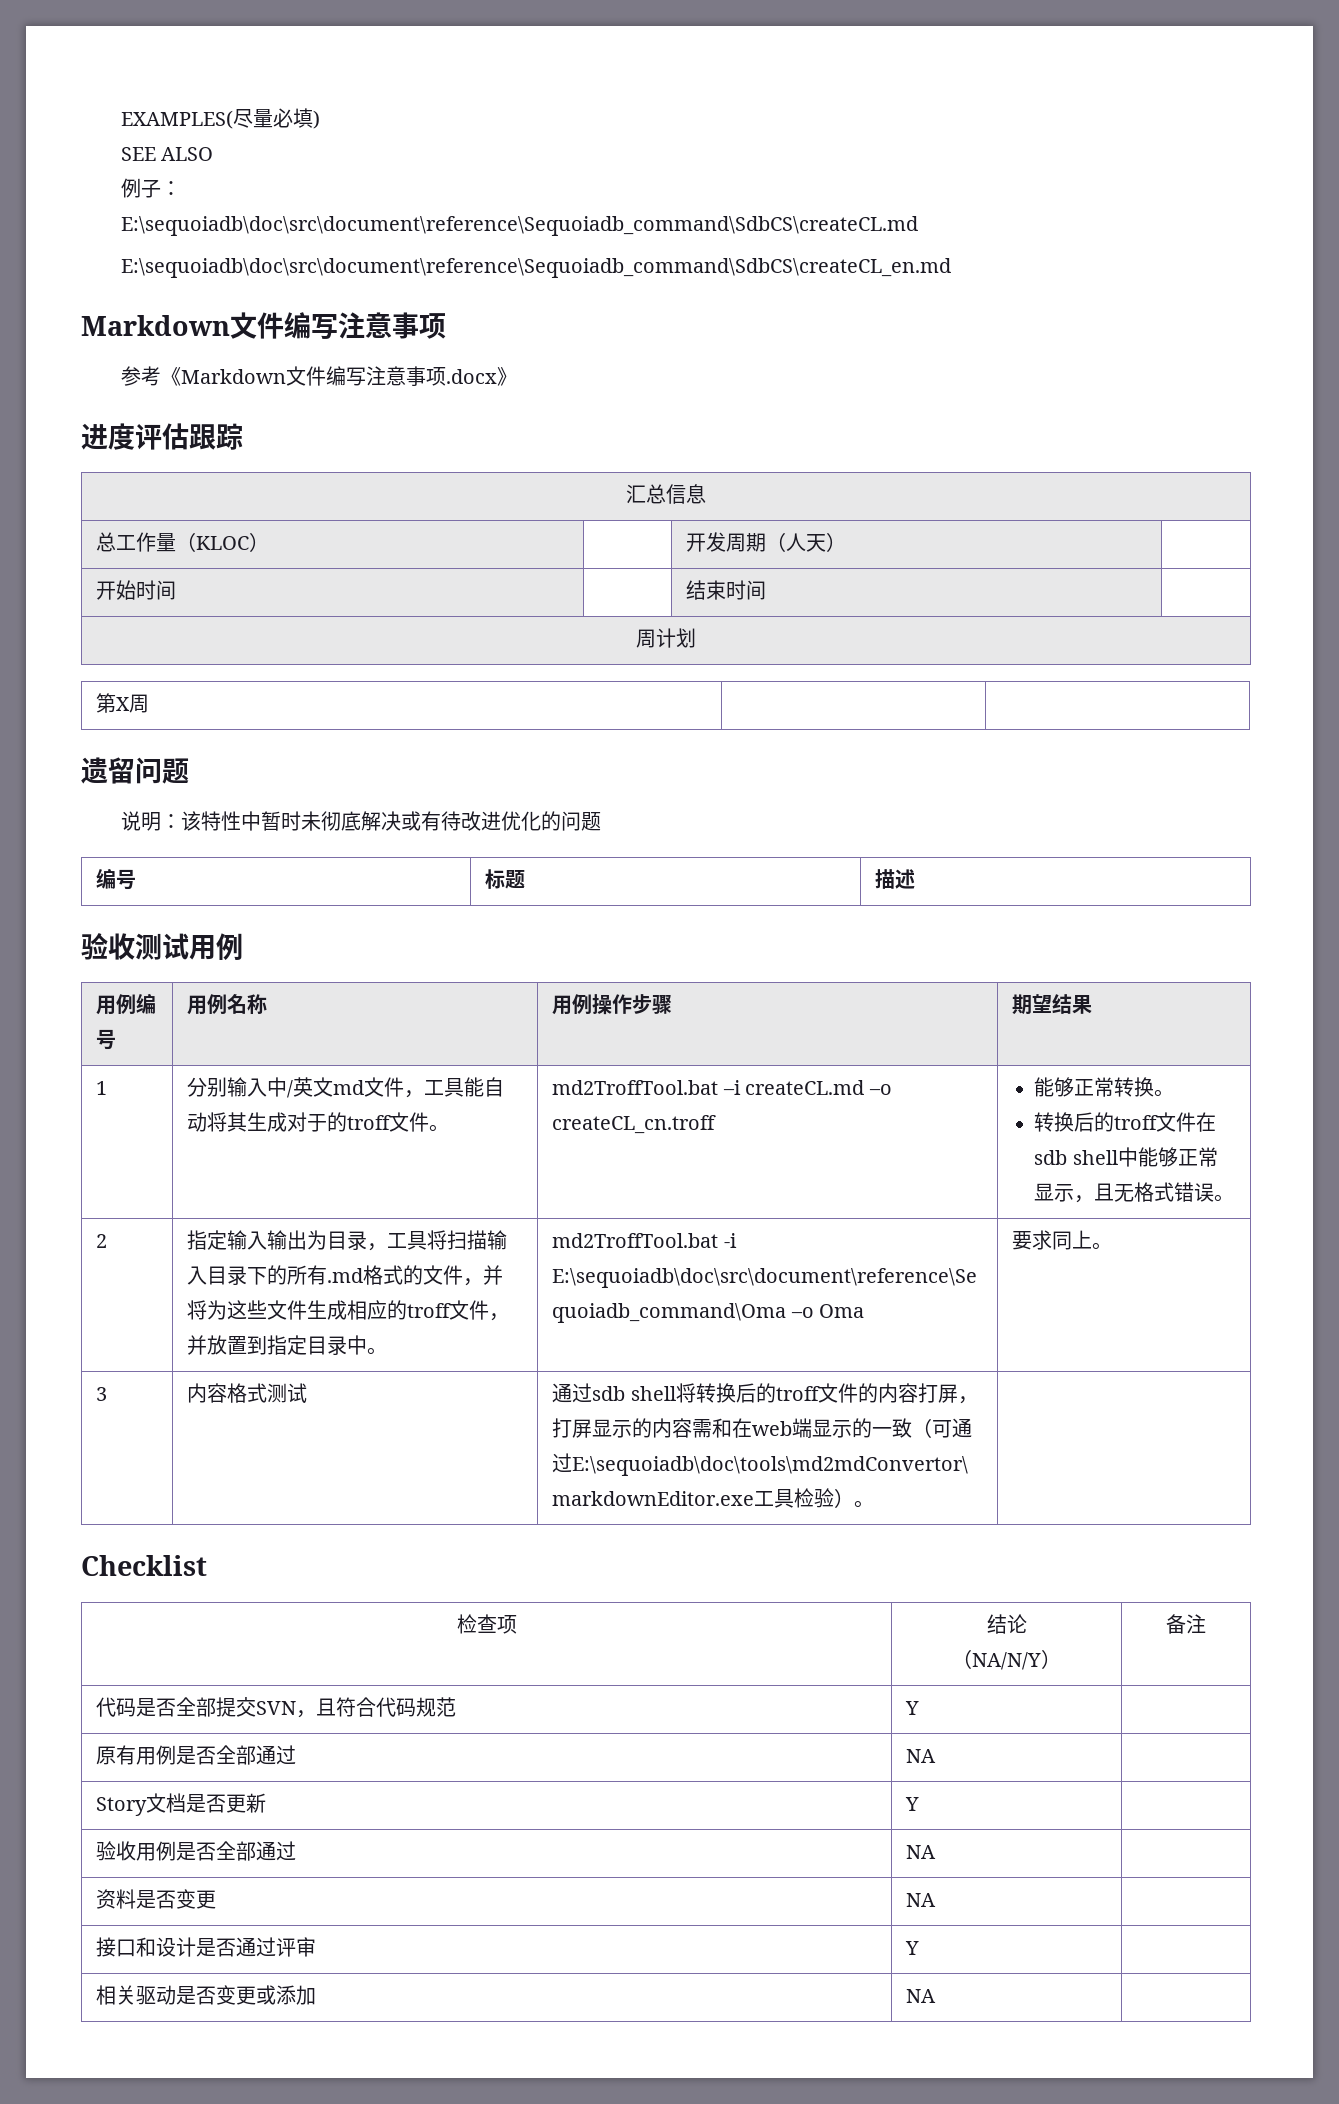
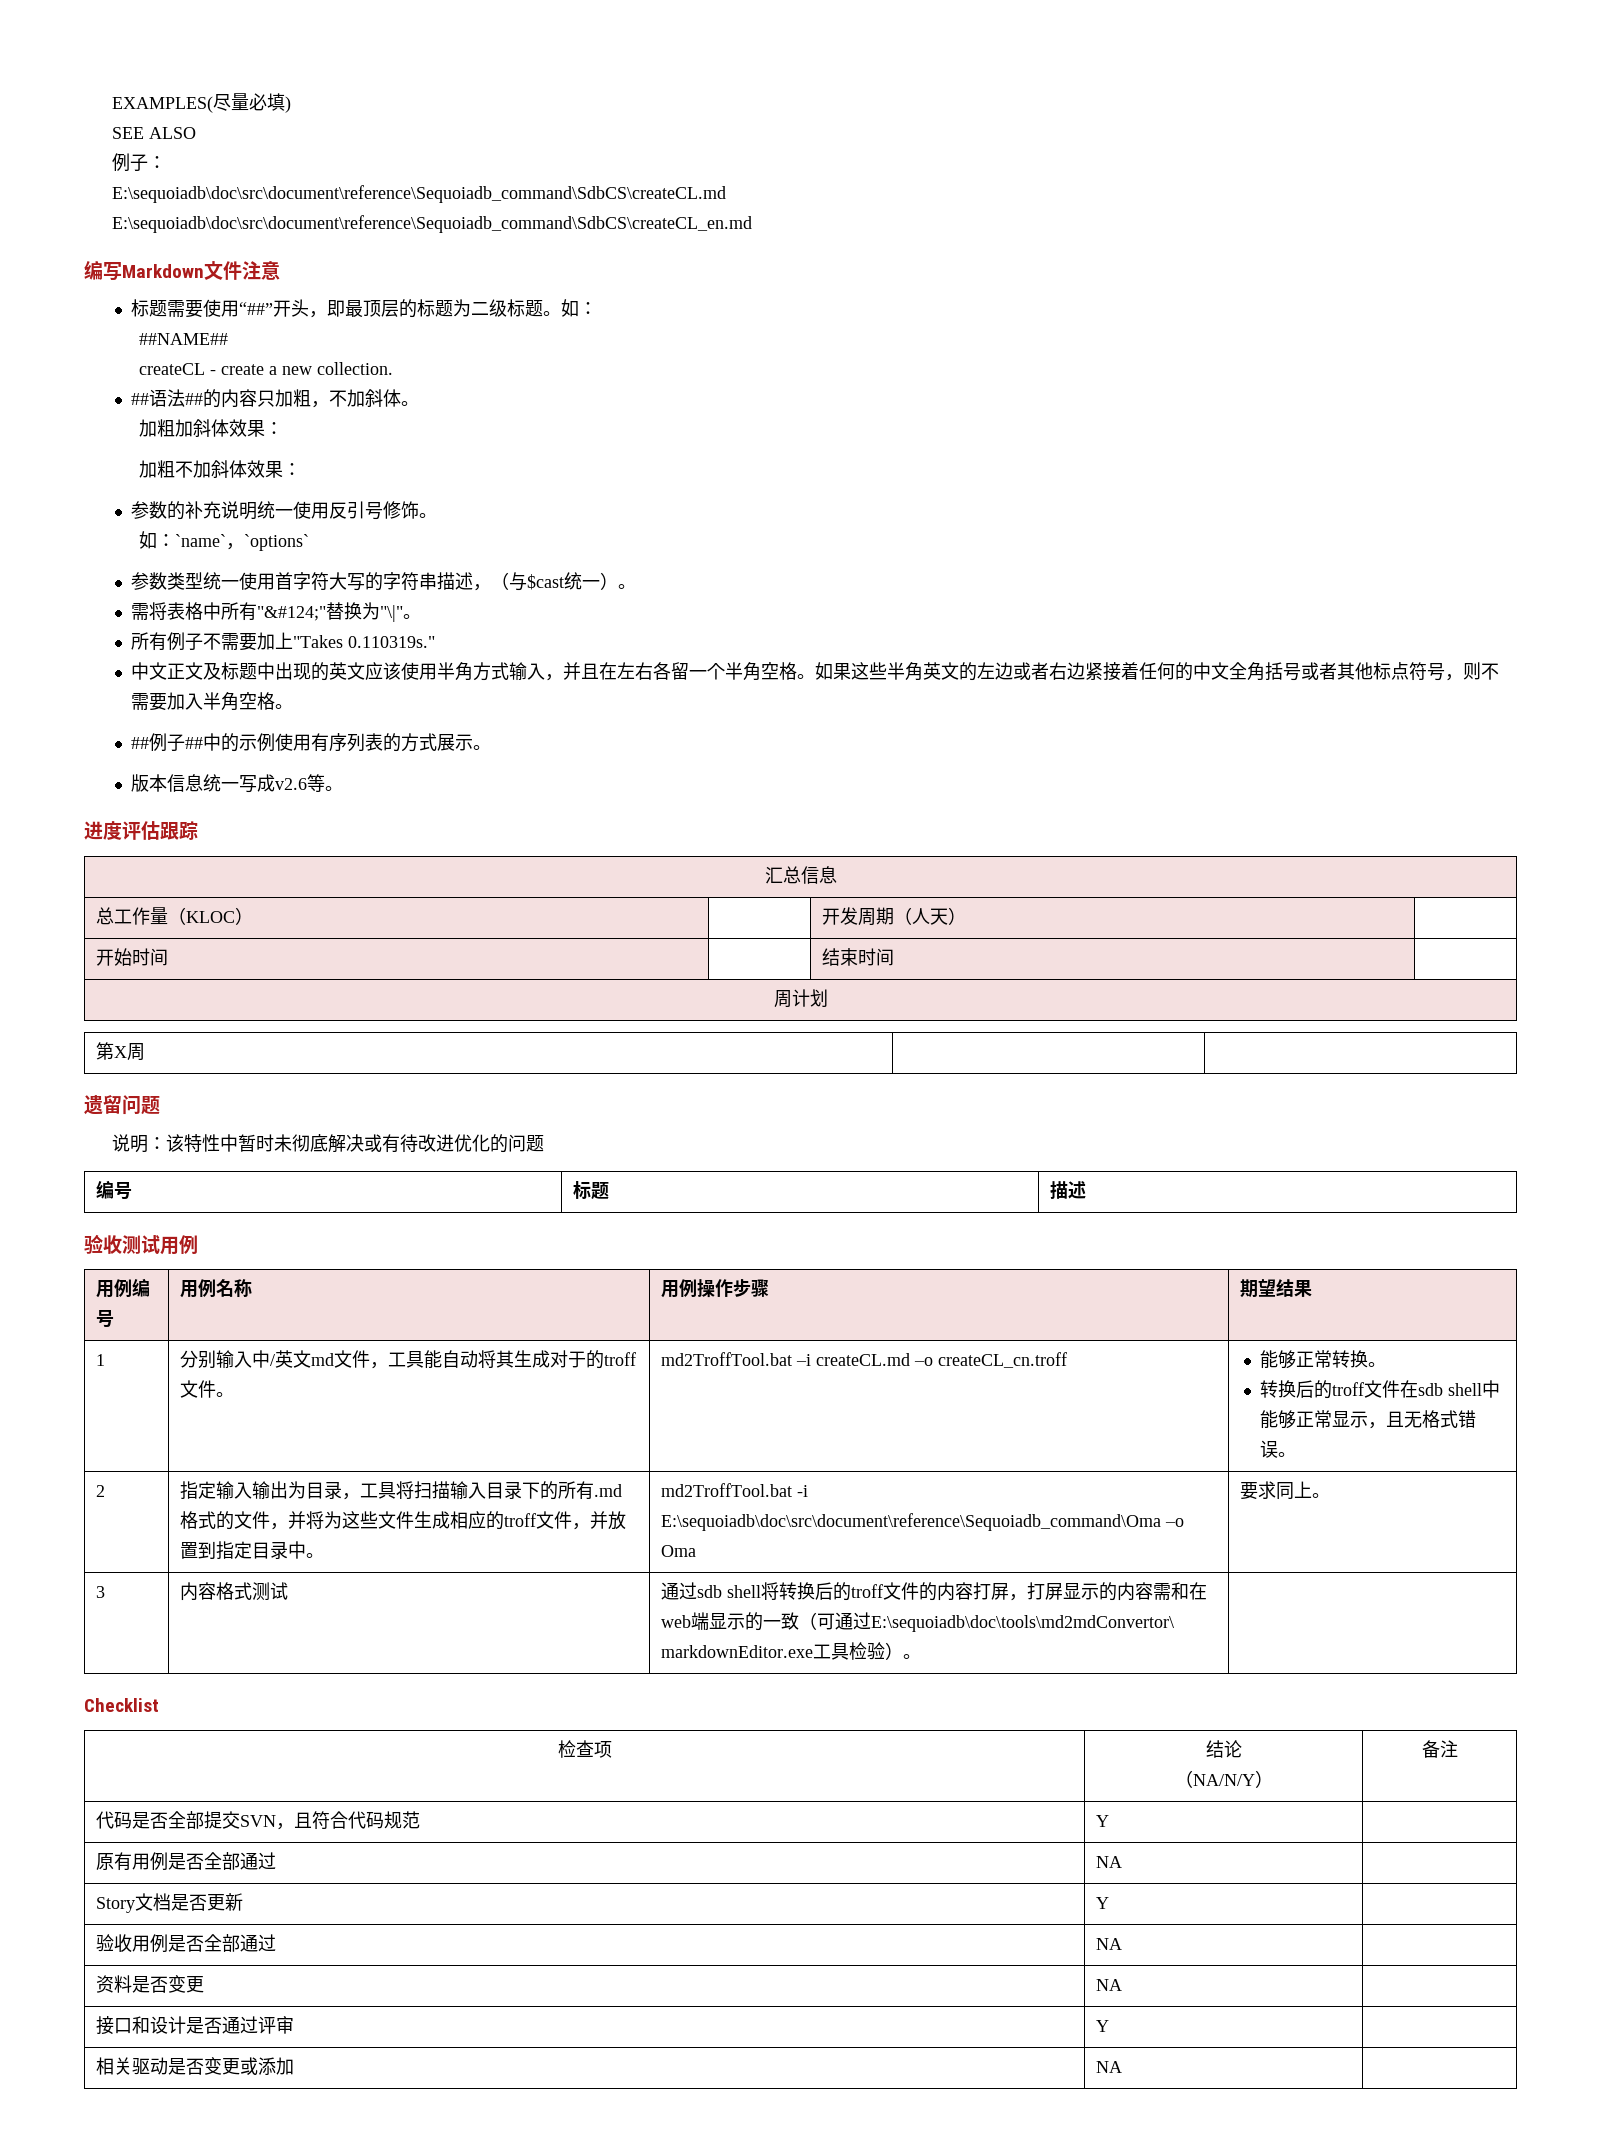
[81,312,446,339] [120,366,517,386] Markdown文件编写注意事项 // 参考《Markdown文件编写注意事项.docx》 -> [84,260,280,281] [131,299,598,318] [139,333,229,345] [139,362,394,375] [131,389,420,408] [139,419,284,437] [139,460,302,478] [131,501,438,520] [139,531,310,551] [131,572,637,591] [131,602,422,622] [131,632,436,651] [131,662,1500,681] [131,692,294,711] [131,733,492,752] [131,774,344,793] 编写Markdown文件注意 // 标题需要使用“##”开头，即最顶层的标题为二级标题。如： // ##NAME## // createCL - create a new collection. // ##语法##的内容只加粗，不加斜体。 // 加粗加斜体效果： // 加粗不加斜体效果： // 参数的补充说明统一使用反引号修饰。 // 如：`name`，`options` // 参数类型统一使用首字符大写的字符串描述，（与$cast统一）。 // 需将表格中所有"&#124;"替换为"\|"。 // 所有例子不需要加上"Takes 0.110319s." // 中文正文及标题中出现的英文应该使用半角方式输入，并且在左右各留一个半角空格。如果这些半角英文的左边或者右边紧接着任何的中文全角括号或者其他标点符号，则不需要加入半角空格。 // ##例子##中的示例使用有序列表的方式展示。 // 版本信息统一写成v2.6等。

